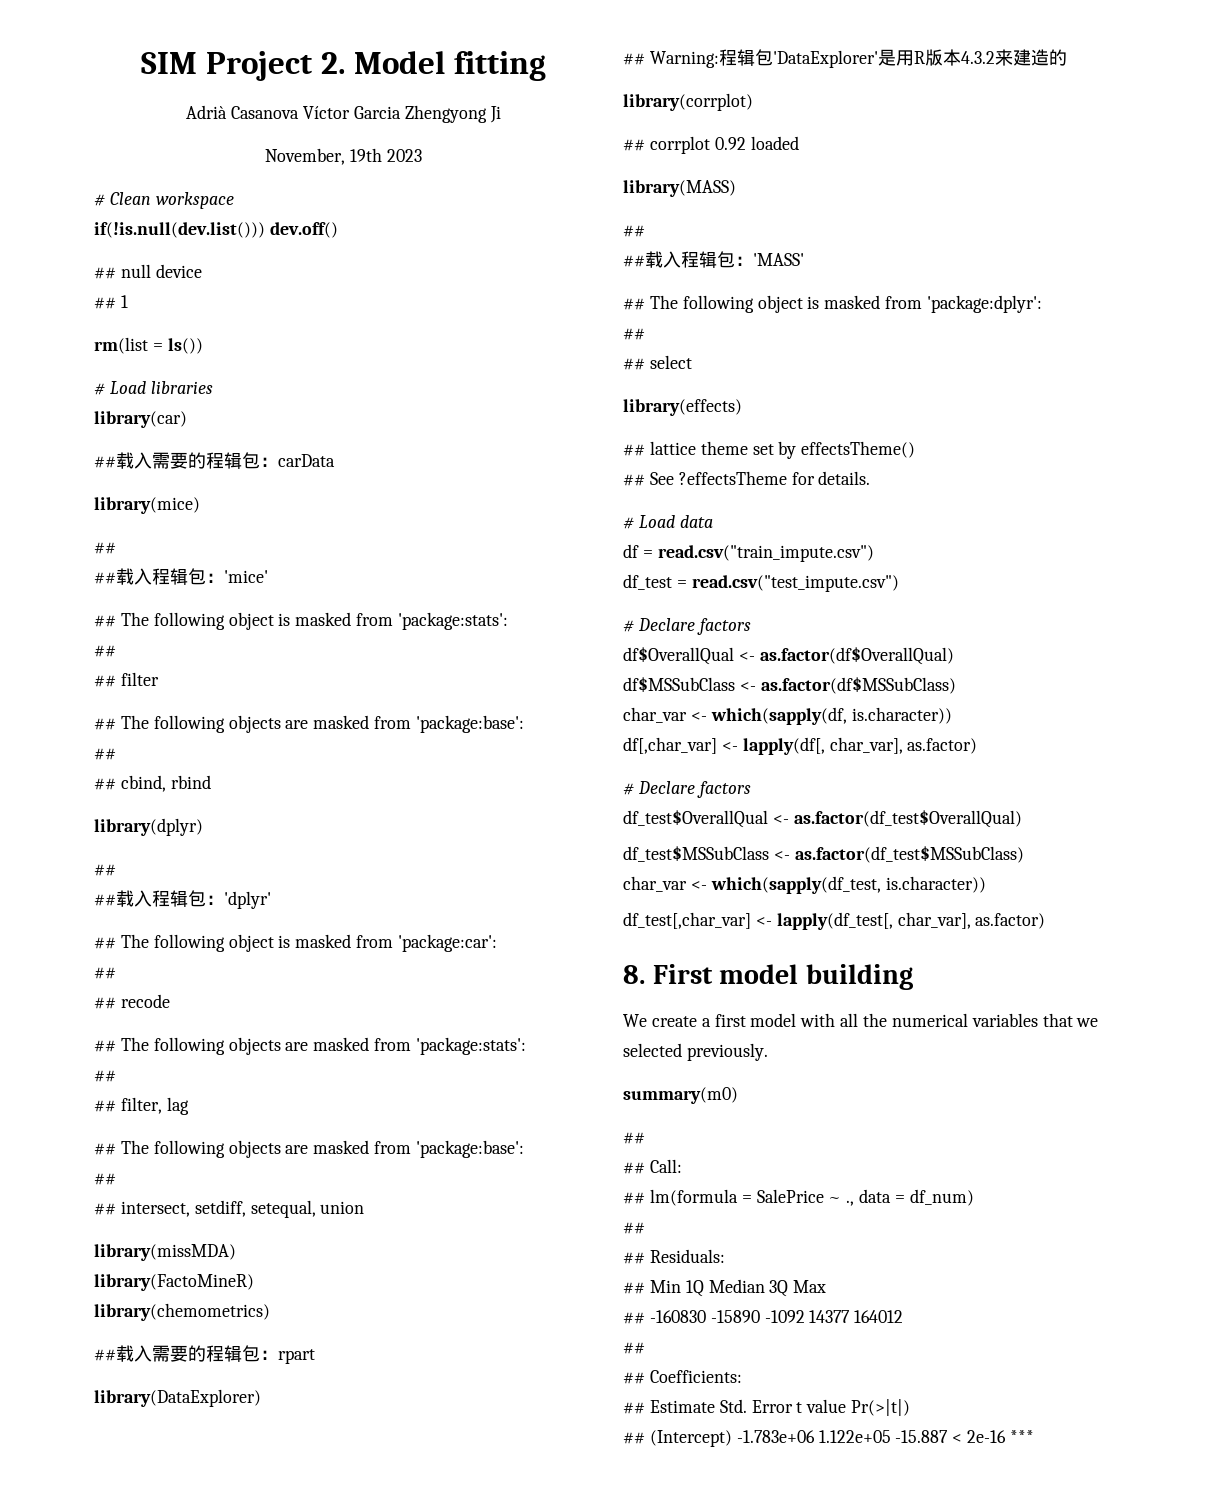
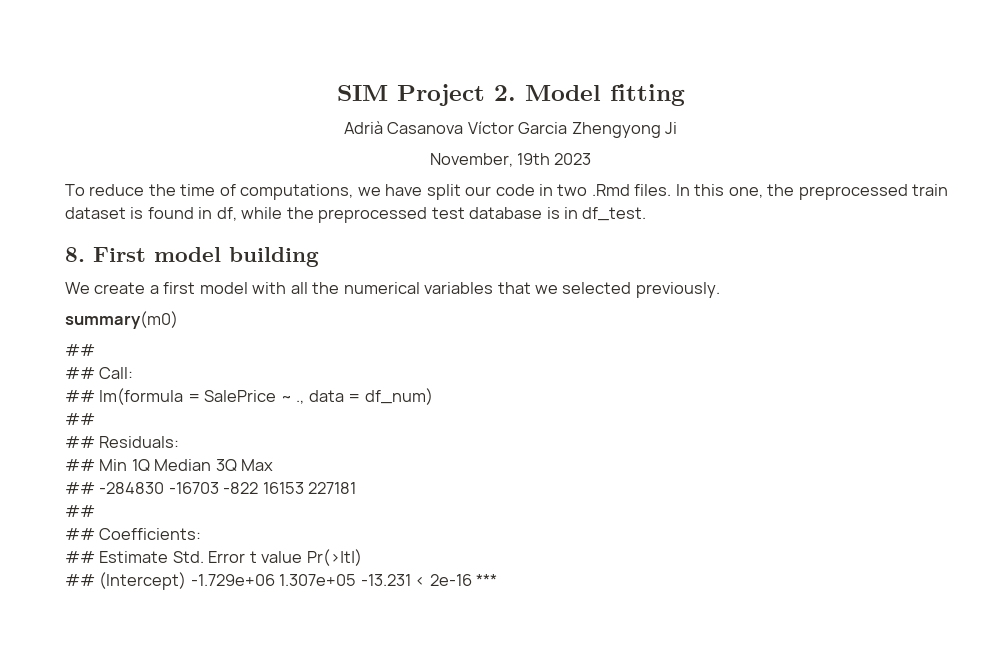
[94,192,234,209] [94,222,338,238] [94,264,202,279] [94,295,128,309] [94,337,203,354] [94,381,213,395] [94,411,187,428] [94,452,335,469] [94,497,200,514] [94,542,116,554] [94,568,268,585] [94,612,509,630] [94,645,116,657] [94,672,159,687] [94,715,525,733] [94,748,116,760] [94,775,211,792] [94,818,203,836] [94,864,116,876] [94,890,271,909] [94,934,498,952] [94,967,116,979] [94,994,170,1009] [94,1037,527,1055] [94,1070,116,1082] [94,1097,189,1115] [94,1140,525,1158] [94,1173,116,1185] [94,1200,365,1218] [94,1244,236,1261] [94,1274,254,1291] [94,1303,270,1321] [94,1345,315,1364] [94,1389,261,1407] [623,49,1067,68] [623,93,753,111] [623,136,799,154] [623,180,736,197] [623,225,645,237] [623,251,804,268] [623,295,1043,313] [623,328,645,340] [623,355,692,370] [623,399,742,416] [623,441,916,459] [623,471,871,486] [623,515,713,529] [623,544,874,562] [623,574,899,592] [623,618,751,635] [623,647,954,665] [623,677,956,694] [623,707,952,725] [623,737,978,755] [623,781,751,798] [623,810,1022,828] [623,846,1024,863] [623,876,986,894] [623,912,1046,930] # Clean workspace // if(!is.null(dev.list())) dev.off() // ## null device // ## 1 // rm(list = ls()) // # Load libraries // library(car) // ##载入需要的程辑包：carData // library(mice) // ## // ##载入程辑包：'mice' // ## The following object is masked from 'package:stats': // ## // ## filter // ## The following objects are masked from 'package:base': // ## // ## cbind, rbind // library(dplyr) // ## // ##载入程辑包：'dplyr' // ## The following object is masked from 'package:car': // ## // ## recode // ## The following objects are masked from 'package:stats': // ## // ## filter, lag // ## The following objects are masked from 'package:base': // ## // ## intersect, setdiff, setequal, union // library(missMDA) // library(FactoMineR) // library(chemometrics) // ##载入需要的程辑包：rpart // library(DataExplorer) // ## Warning:程辑包'DataExplorer'是用R版本4.3.2来建造的 // library(corrplot) // ## corrplot 0.92 loaded // library(MASS) // ## // ##载入程辑包：'MASS' // ## The following object is masked from 'package:dplyr': // ## // ## select // library(effects) // ## lattice theme set by effectsTheme() // ## See ?effectsTheme for details. // # Load data // df = read.csv("train_impute.csv") // df_test = read.csv("test_impute.csv") // # Declare factors // df$OverallQual <- as.factor(df$OverallQual) // df$MSSubClass <- as.factor(df$MSSubClass) // char_var <- which(sapply(df, is.character)) // df[,char_var] <- lapply(df[, char_var], as.factor) // # Declare factors // df_test$OverallQual <- as.factor(df_test$OverallQual) // df_test$MSSubClass <- as.factor(df_test$MSSubClass) // char_var <- which(sapply(df_test, is.character)) // df_test[,char_var] <- lapply(df_test[, char_var], as.factor) -> [65,184,949,200] [65,207,647,223] To reduce the time of computations, we have split our code in two .Rmd files. In this one, the preprocessed train dataset is found in df, while the preprocessed test database is in df_test.
[649,1310,904,1323] -160830 -15890 -1092 14377 164012 -> [99,482,357,494] -284830 -16703 -822 16153 227181
[736,1430,949,1443] -1.783e+06 1.122e+05 -15.887 -> [190,574,411,586] -1.729e+06 1.307e+05 -13.231

